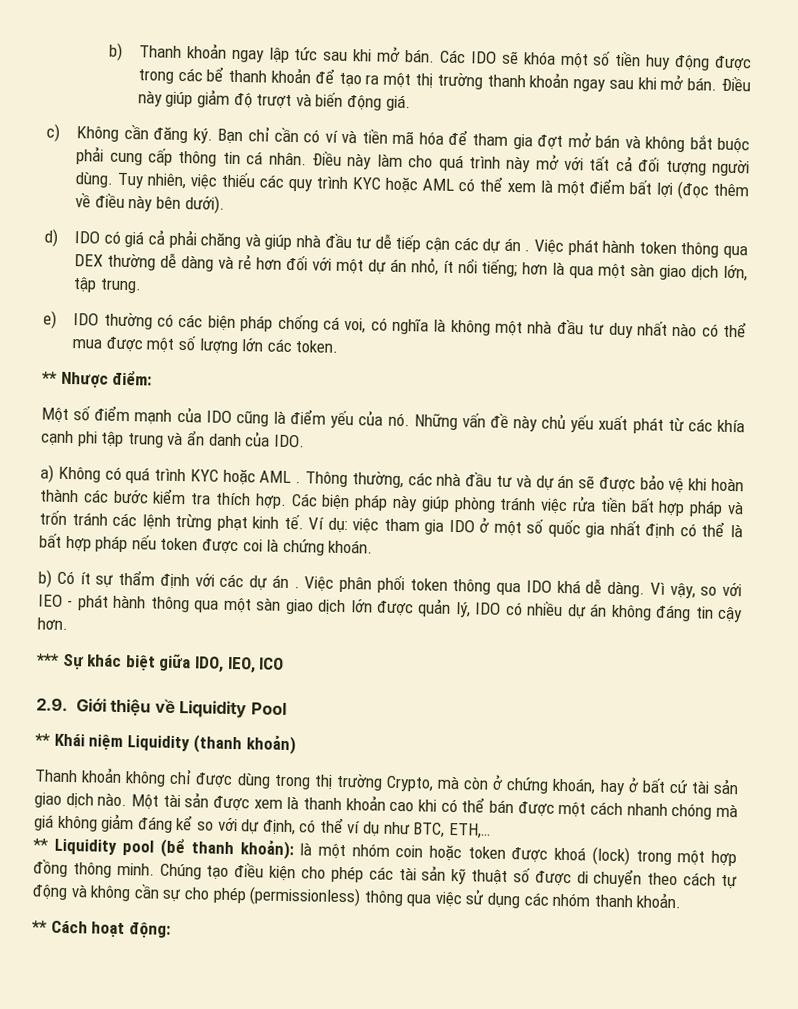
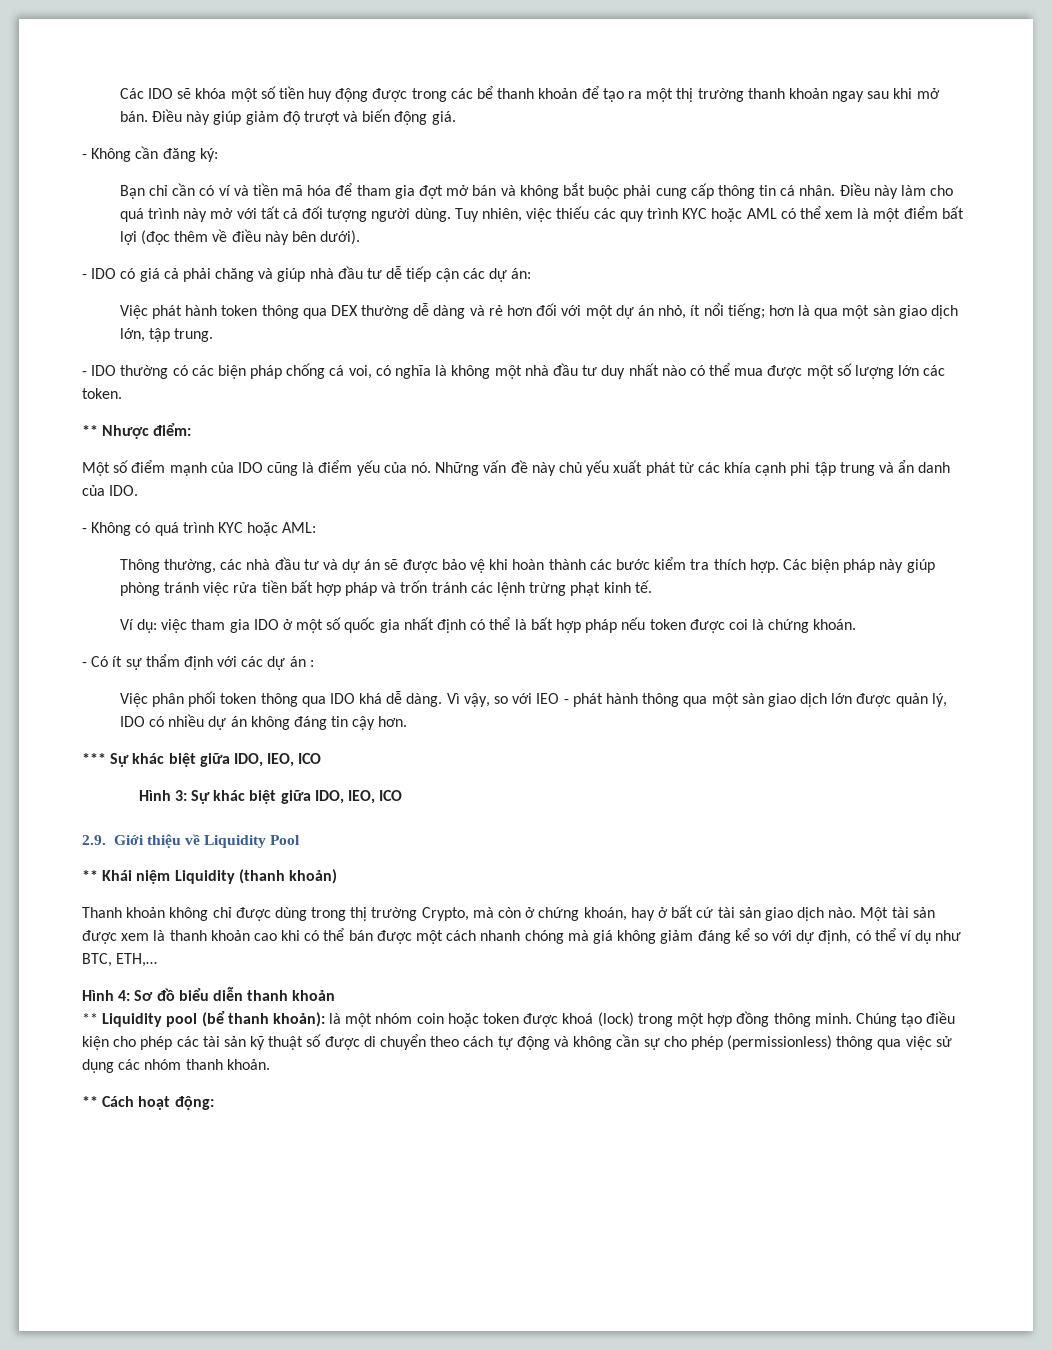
[108,42,436,63] b) Thanh khoản ngay lập tức sau khi mở bán. -> (119, 93) none
[46,123,60,142] c) -> [82,154,87,159] -
[192,128,213,144] ký. -> [199,148,218,162] ký: //
[44,228,58,247] d) -> [82,274,87,279] -
[503,237,531,252] án . -> [511,268,532,279] án: //
[43,310,57,329] e) -> [82,371,87,376] -
[40,464,54,483] a) -> [82,528,87,533] -
[259,470,302,484] AML . -> [282,522,317,533] AML: //
(304, 522) none -> (652, 586) //
[38,569,52,588] b) -> [82,662,87,667] -
[293,586,300,589] . -> [309,660,314,667] : //
(285, 663) none -> [138,790,403,804] // Hình 3: Sự khác biệt giữa IDO, IEO, ICO
(491, 830) none -> [82,987,336,1001] // Hình 4: Sơ đồ biểu diễn thanh khoản

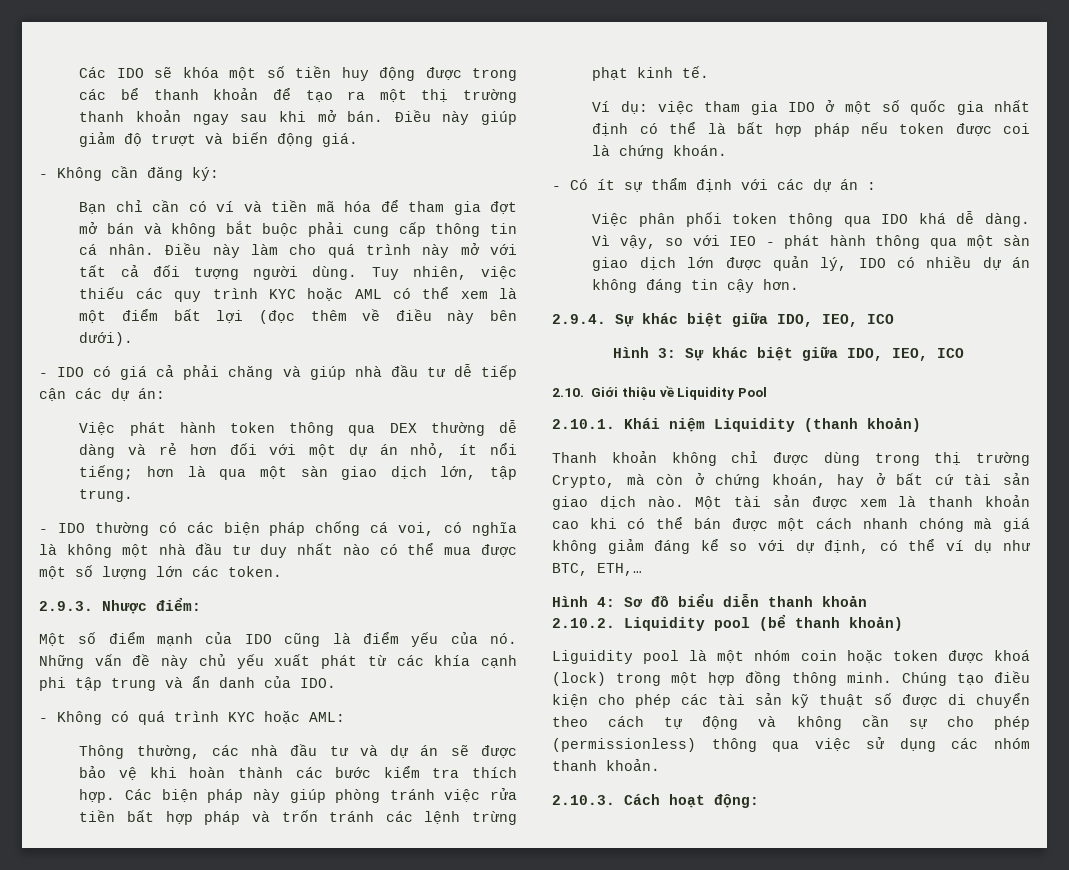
[82,425,98,436] ** -> [39,601,93,611] 2.9.3.
[82,753,106,764] *** -> [552,314,606,324] 2.9.4.
[82,835,106,845] 2.9. -> [552,388,584,397] 2.10.
[82,870,98,881] ** -> [552,419,615,429] 2.10.1.
[82,1013,98,1024] ** -> [552,618,615,628] 2.10.2.
[272,1012,325,1027] khoản): -> [849,617,903,631] [552,650,680,664] khoản) // Liguidity pool
[82,1096,98,1107] ** -> [552,795,615,805] 2.10.3.

